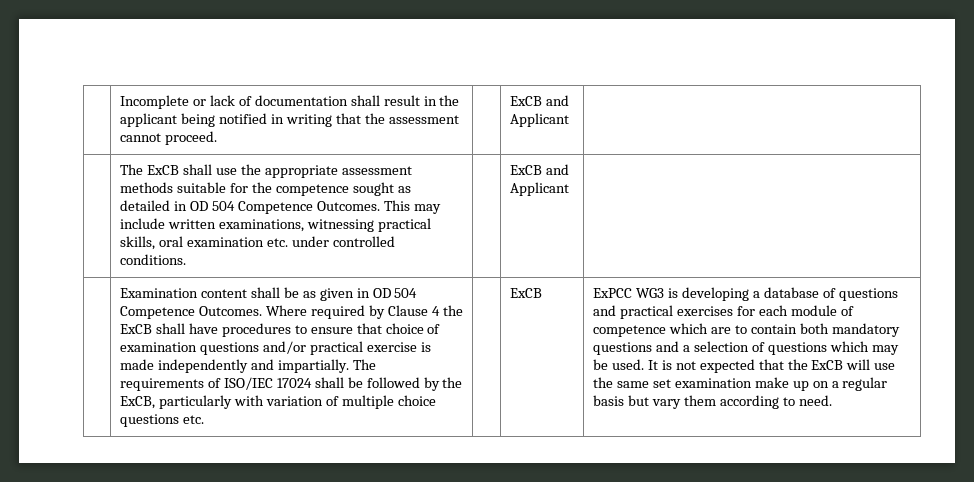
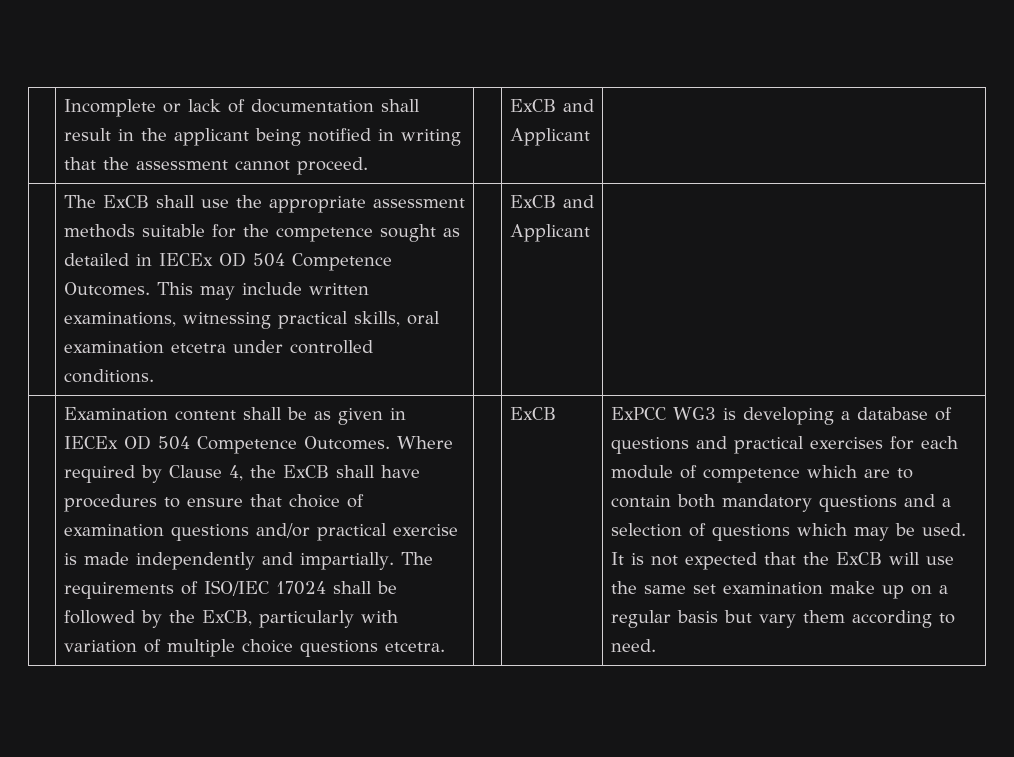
(188, 206) none -> [158,253,213,266] IECEx
[266,238,288,247] etc. -> [170,343,226,353] etcetra
(370, 293) none -> [63,436,118,449] IECEx
[431,306,440,316] 4 -> [228,465,243,481] 4,
[183,415,205,424] etc. -> [384,642,445,652] etcetra.

